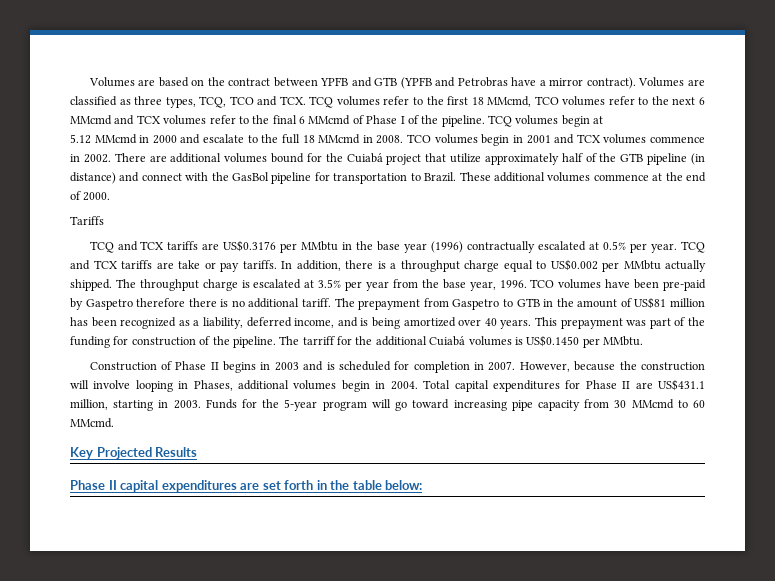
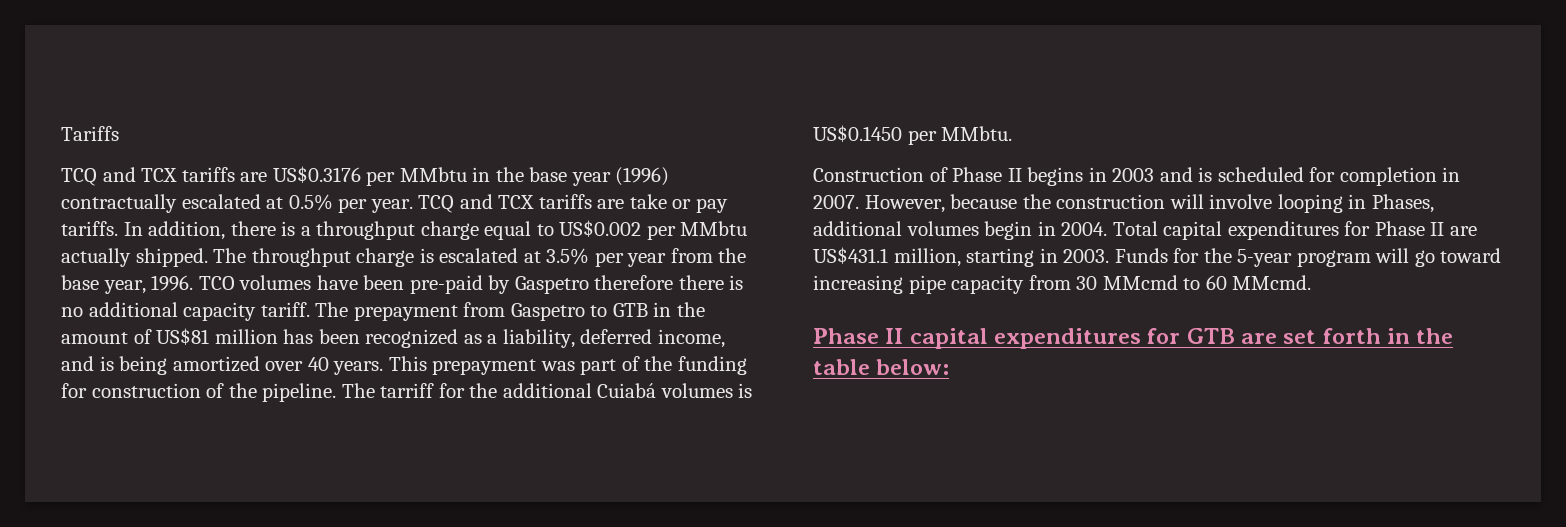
[88,77,705,89] [70,96,705,108] [70,115,604,127] [70,134,705,146] [70,153,706,165] [70,172,706,184] [70,191,111,201] Volumes are based on the contract between YPFB and GTB (YPFB and Petrobras have a mirror contract). Volumes are classified as three types, TCQ, TCO and TCX. TCQ volumes refer to the first 18 MMcmd, TCO volumes refer to the next 6 MMcmd and TCX volumes refer to the final 6 MMcmd of Phase I of the pipeline. TCQ volumes begin at // 5.12 MMcmd in 2000 and escalate to the full 18 MMcmd in 2008. TCO volumes begin in 2001 and TCX volumes commence in 2002. There are additional volumes bound for the Cuiabá project that utilize approximately half of the GTB pipeline (in distance) and connect with the GasBol pipeline for transportation to Brazil. These additional volumes commence at the end of 2000. // -> (61, 133) none
(300, 303) none -> [183,302,257,321] capacity
[70,447,198,459] // Key Projected Results -> (1312, 282) none
(237, 486) none -> [1147,328,1235,344] for GTB

